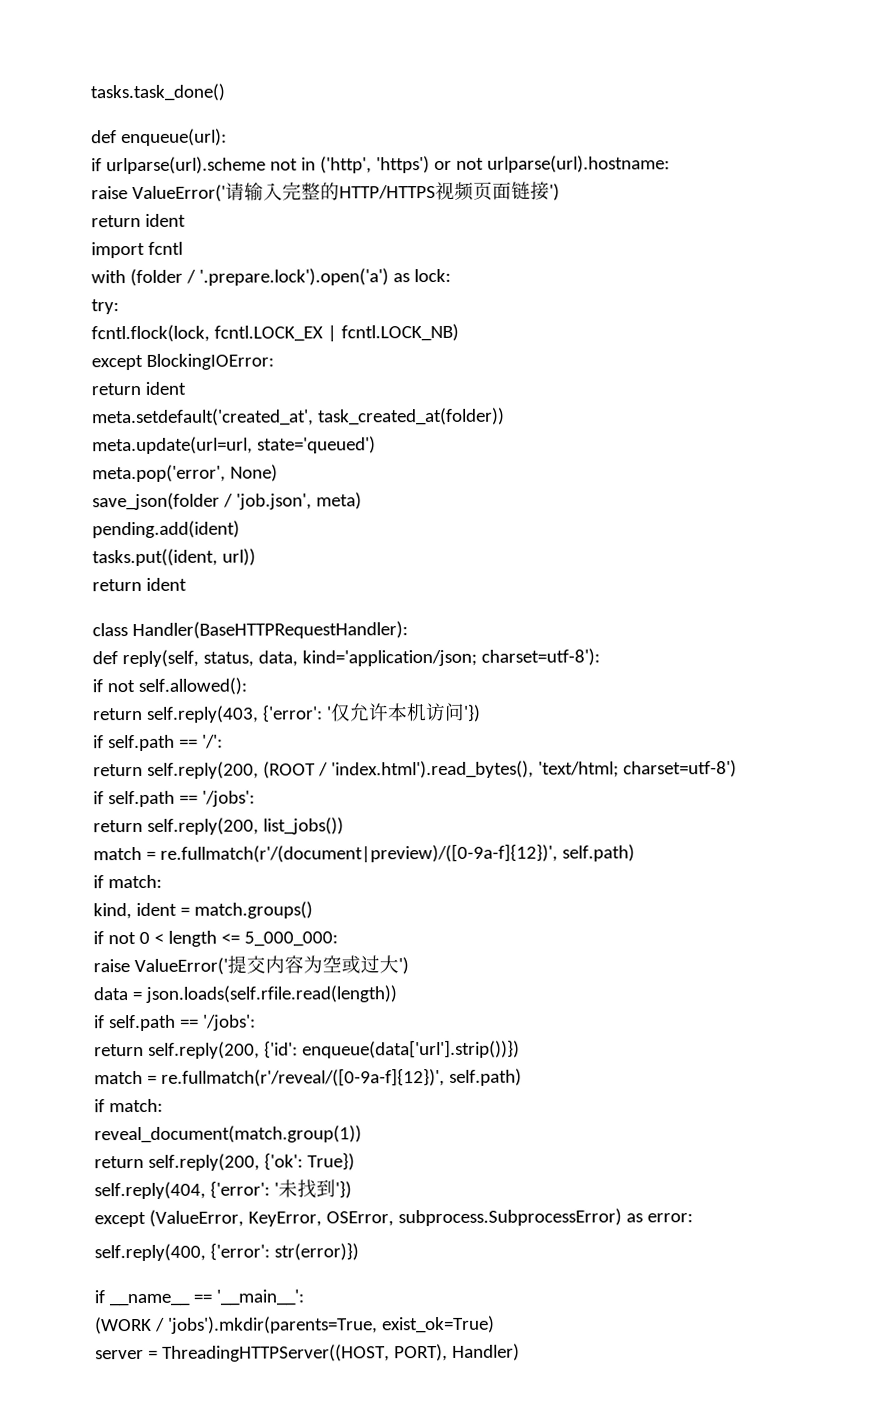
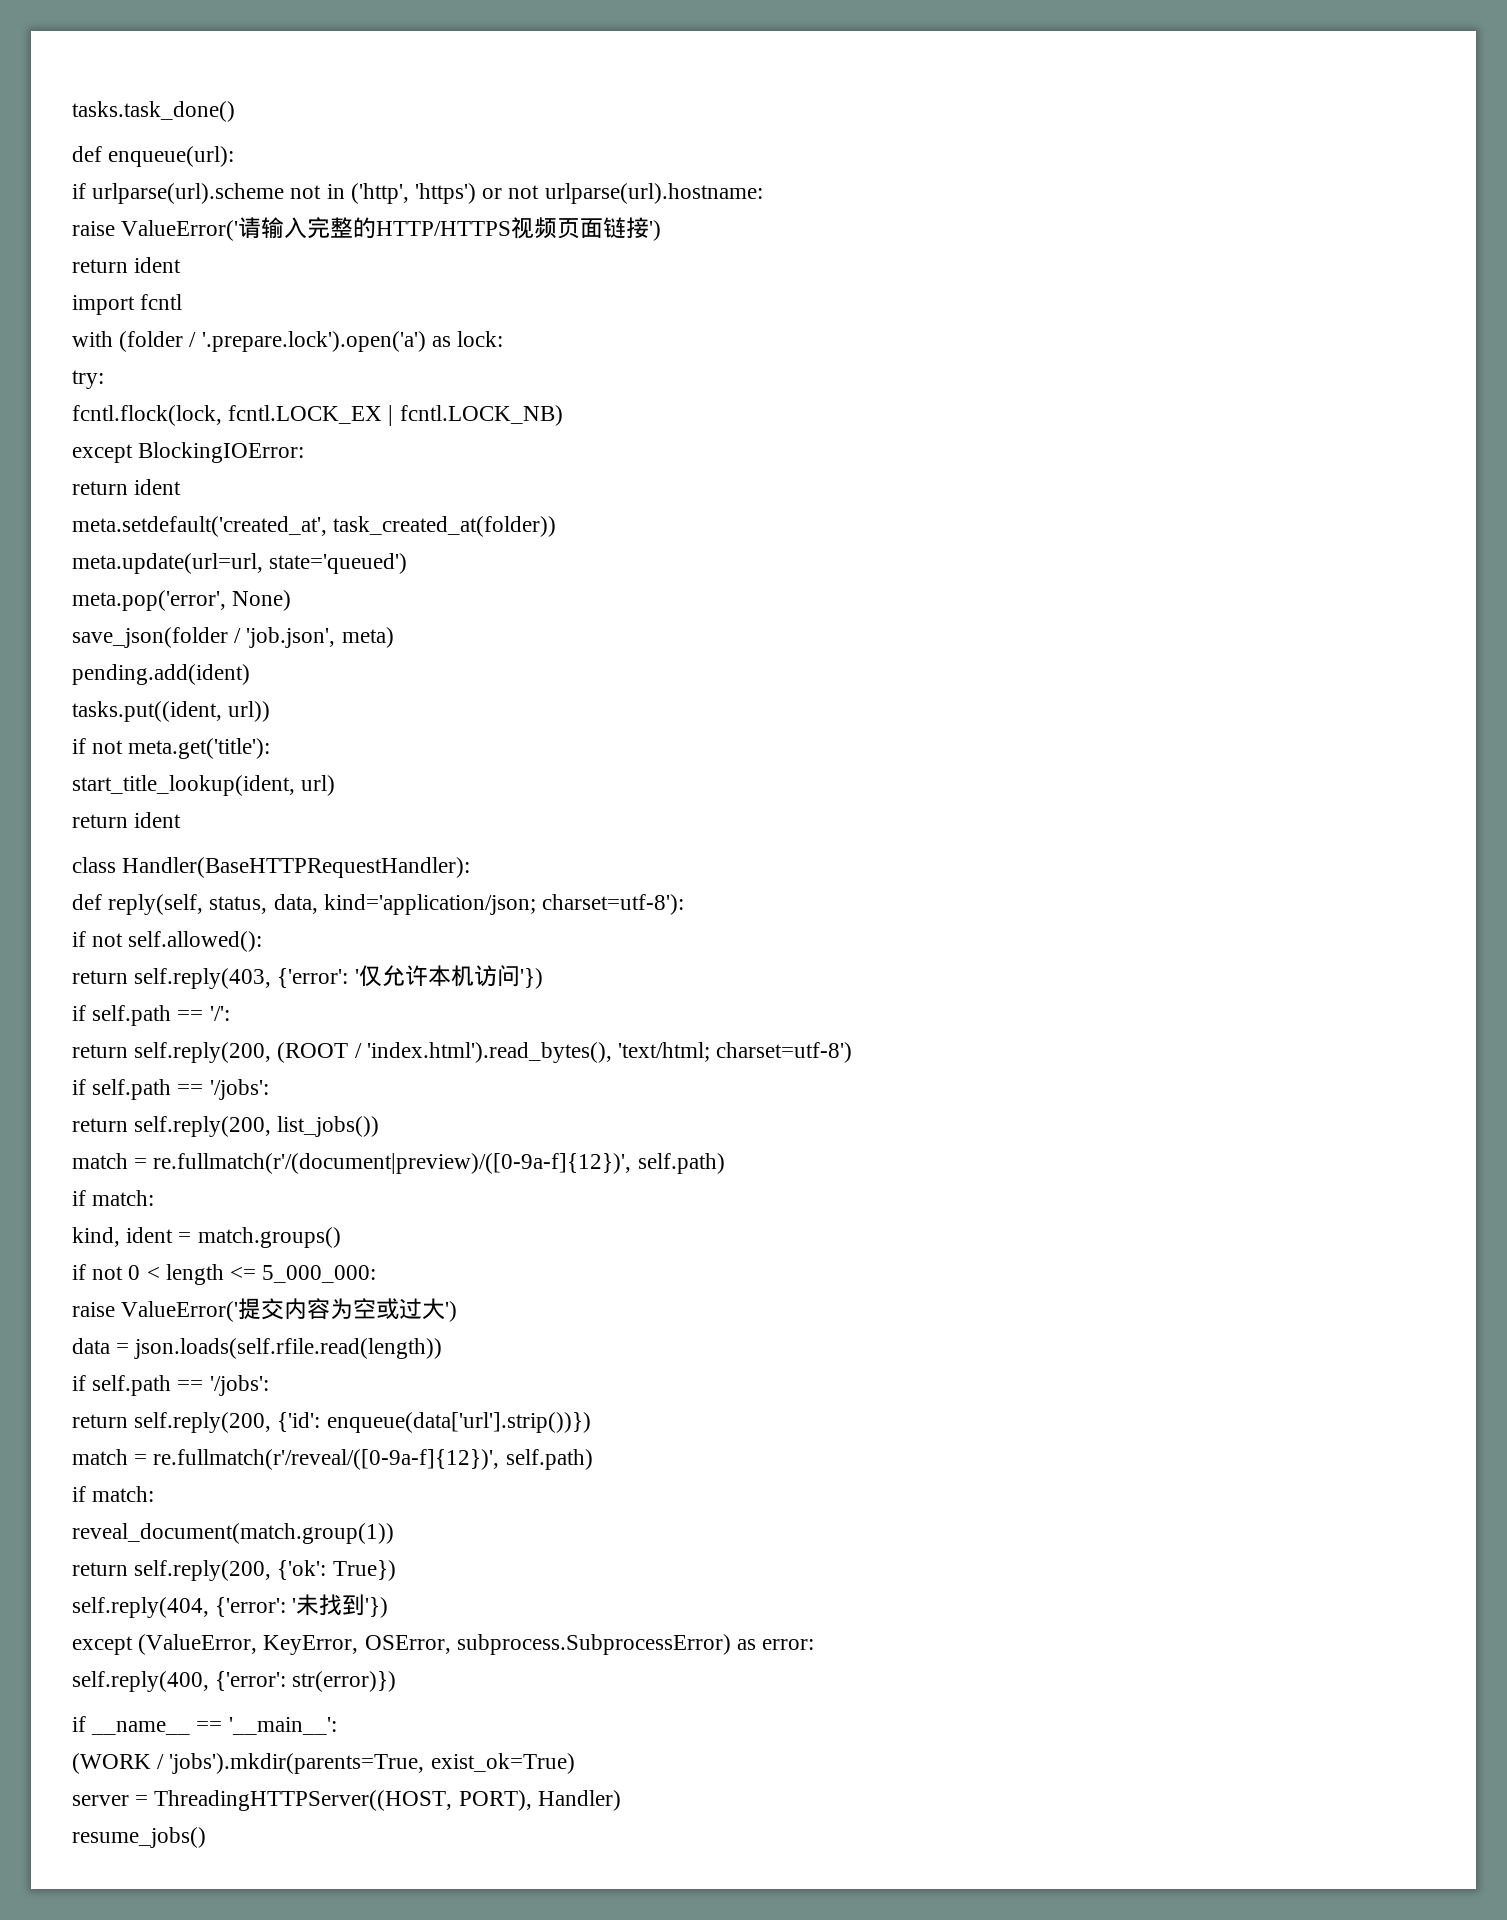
(256, 557) none -> [72,738,271,759] [72,775,336,796] // if not meta.get('title'): // start_title_lookup(ident, url)
(520, 1352) none -> [72,1827,206,1848] // resume_jobs()

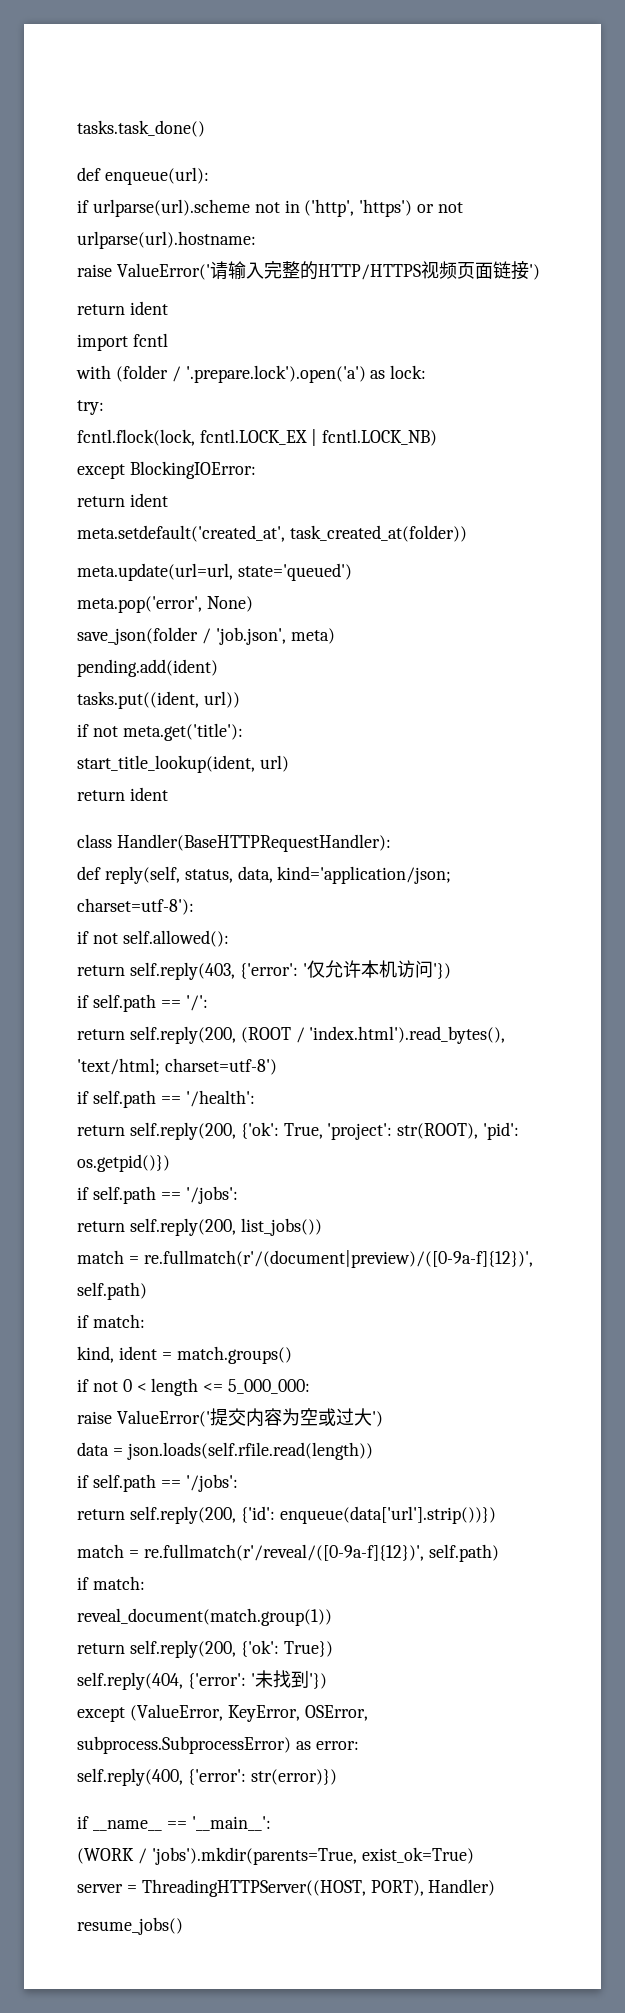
(853, 1052) none -> [77,1090,255,1108] [77,1122,520,1140] [77,1154,170,1172] // if self.path == '/health': // return self.reply(200, {'ok': True, 'project': str(ROOT), 'pid': os.getpid()})

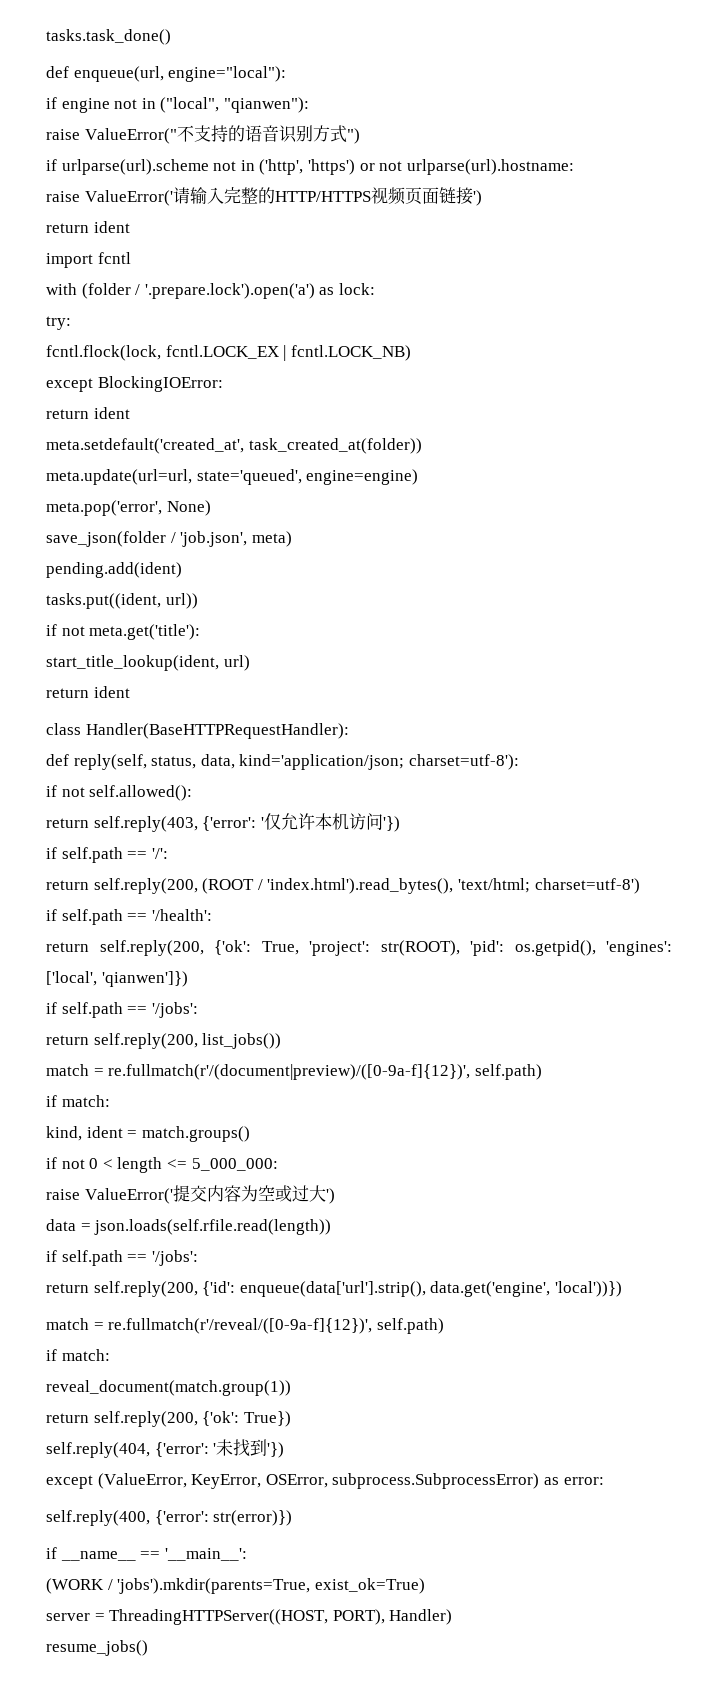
[104,167,209,185] enqueue(url): -> [73,66,287,82] [46,97,309,113] [46,125,360,144] enqueue(url, engine="local"): // if engine not in ("local", "qianwen"): // raise ValueError("不支持的语音识别方式")
[237,563,352,581] state='queued') -> [196,469,419,485] state='queued', engine=engine)
[77,1154,170,1172] os.getpid()}) -> [514,940,672,956] [46,971,188,987] os.getpid(), 'engines': ['local', 'qianwen']})
[279,1506,496,1524] enqueue(data['url'].strip())}) -> [239,1281,622,1297] enqueue(data['url'].strip(), data.get('engine', 'local'))})

